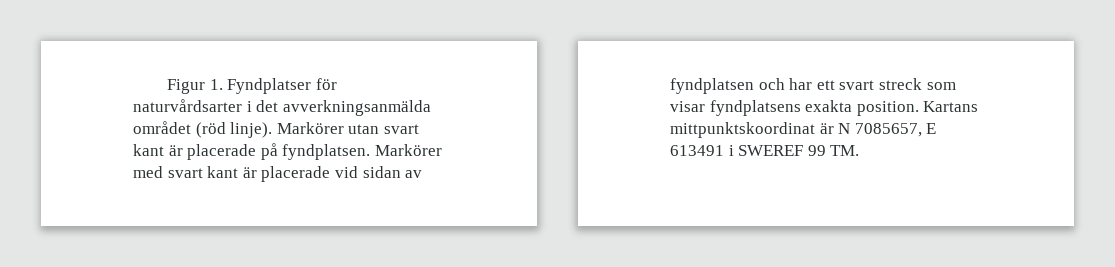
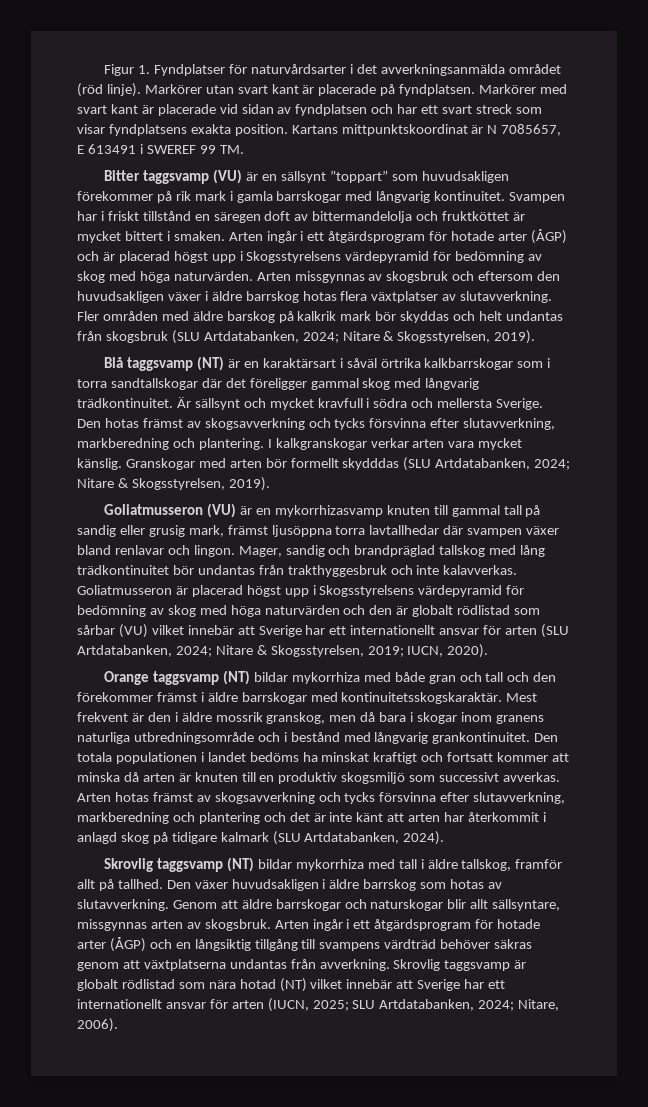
(860, 150) none -> [104,169,509,184] [77,191,566,203] [77,211,526,223] [77,229,567,244] [77,251,543,263] [77,271,561,283] [77,291,553,303] [77,311,563,323] [77,330,536,344] [104,356,551,371] [77,378,480,390] [77,397,544,410] [77,418,556,430] [77,438,523,450] [77,457,571,471] [77,477,270,491] [104,503,541,518] [77,525,560,537] [77,545,546,557] [77,565,518,577] [77,585,525,597] [77,605,541,617] [77,624,569,638] [77,644,489,658] [104,670,557,685] [77,692,538,704] [77,712,544,724] [77,732,559,744] [77,752,570,764] [77,772,561,784] [77,792,566,804] [77,812,546,824] [77,831,445,845] [104,857,563,872] [77,879,503,891] [77,899,561,911] [77,919,541,931] [77,937,533,952] [77,959,527,971] [77,978,506,992] [77,998,560,1012] [77,1018,118,1032] // Bitter taggsvamp (VU) är en sällsynt ”toppart” som huvudsakligen förekommer på rik mark i gamla barrskogar med långvarig kontinuitet. Svampen har i friskt tillstånd en säregen doft av bittermandelolja och fruktköttet är mycket bittert i smaken. Arten ingår i ett åtgärdsprogram för hotade arter (ÅGP) och är placerad högst upp i Skogsstyrelsens värdepyramid för bedömning av skog med höga naturvärden. Arten missgynnas av skogsbruk och eftersom den huvudsakligen växer i äldre barrskog hotas flera växtplatser av slutavverkning. Fler områden med äldre barskog på kalkrik mark bör skyddas och helt undantas från skogsbruk (SLU Artdatabanken, 2024; Nitare & Skogsstyrelsen, 2019). // Blå taggsvamp (NT) är en karaktärsart i såväl örtrika kalkbarrskogar som i torra sandtallskogar där det föreligger gammal skog med långvarig trädkontinuitet. Är sällsynt och mycket kravfull i södra och mellersta Sverige. Den hotas främst av skogsavverkning och tycks försvinna efter slutavverkning, markberedning och plantering. I kalkgranskogar verkar arten vara mycket känslig. Granskogar med arten bör formellt skydddas (SLU Artdatabanken, 2024; Nitare & Skogsstyrelsen, 2019). // Goliatmusseron (VU) är en mykorrhizasvamp knuten till gammal tall på sandig eller grusig mark, främst ljusöppna torra lavtallhedar där svampen växer bland renlavar och lingon. Mager, sandig och brandpräglad tallskog med lång trädkontinuitet bör undantas från trakthyggesbruk och inte kalavverkas. Goliatmusseron är placerad högst upp i Skogsstyrelsens värdepyramid för bedömning av skog med höga naturvärden och den är globalt rödlistad som sårbar (VU) vilket innebär att Sverige har ett internationellt ansvar för arten (SLU Artdatabanken, 2024; Nitare & Skogsstyrelsen, 2019; IUCN, 2020). // Orange taggsvamp (NT) bildar mykorrhiza med både gran och tall och den förekommer främst i äldre barrskogar med kontinuitetsskogskaraktär. Mest frekvent är den i äldre mossrik granskog, men då bara i skogar inom granens naturliga utbredningsområde och i bestånd med långvarig grankontinuitet. Den totala populationen i landet bedöms ha minskat kraftigt och fortsatt kommer att minska då arten är knuten till en produktiv skogsmiljö som successivt avverkas. Arten hotas främst av skogsavverkning och tycks försvinna efter slutavverkning, markberedning och plantering och det är inte känt att arten har återkommit i anlagd skog på tidigare kalmark (SLU Artdatabanken, 2024). // Skrovlig taggsvamp (NT) bildar mykorrhiza med tall i äldre tallskog, framför allt på tallhed. Den växer huvudsakligen i äldre barrskog som hotas av slutavverkning. Genom att äldre barrskogar och naturskogar blir allt sällsyntare, missgynnas arten av skogsbruk. Arten ingår i ett åtgärdsprogram för hotade arter (ÅGP) och en långsiktig tillgång till svampens värdträd behöver säkras genom att växtplatserna undantas från avverkning. Skrovlig taggsvamp är globalt rödlistad som nära hotad (NT) vilket innebär att Sverige har ett internationellt ansvar för arten (IUCN, 2025; SLU Artdatabanken, 2024; Nitare, 2006).

